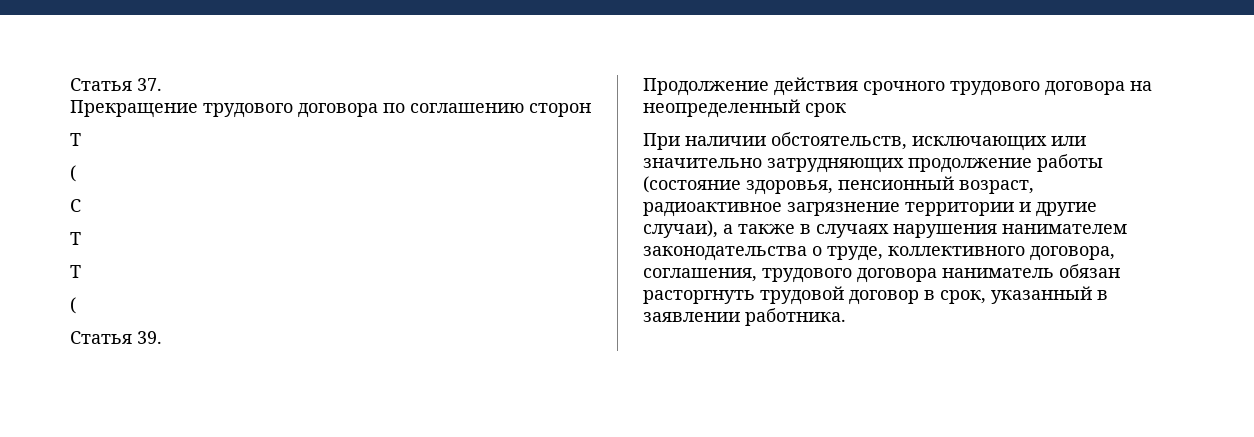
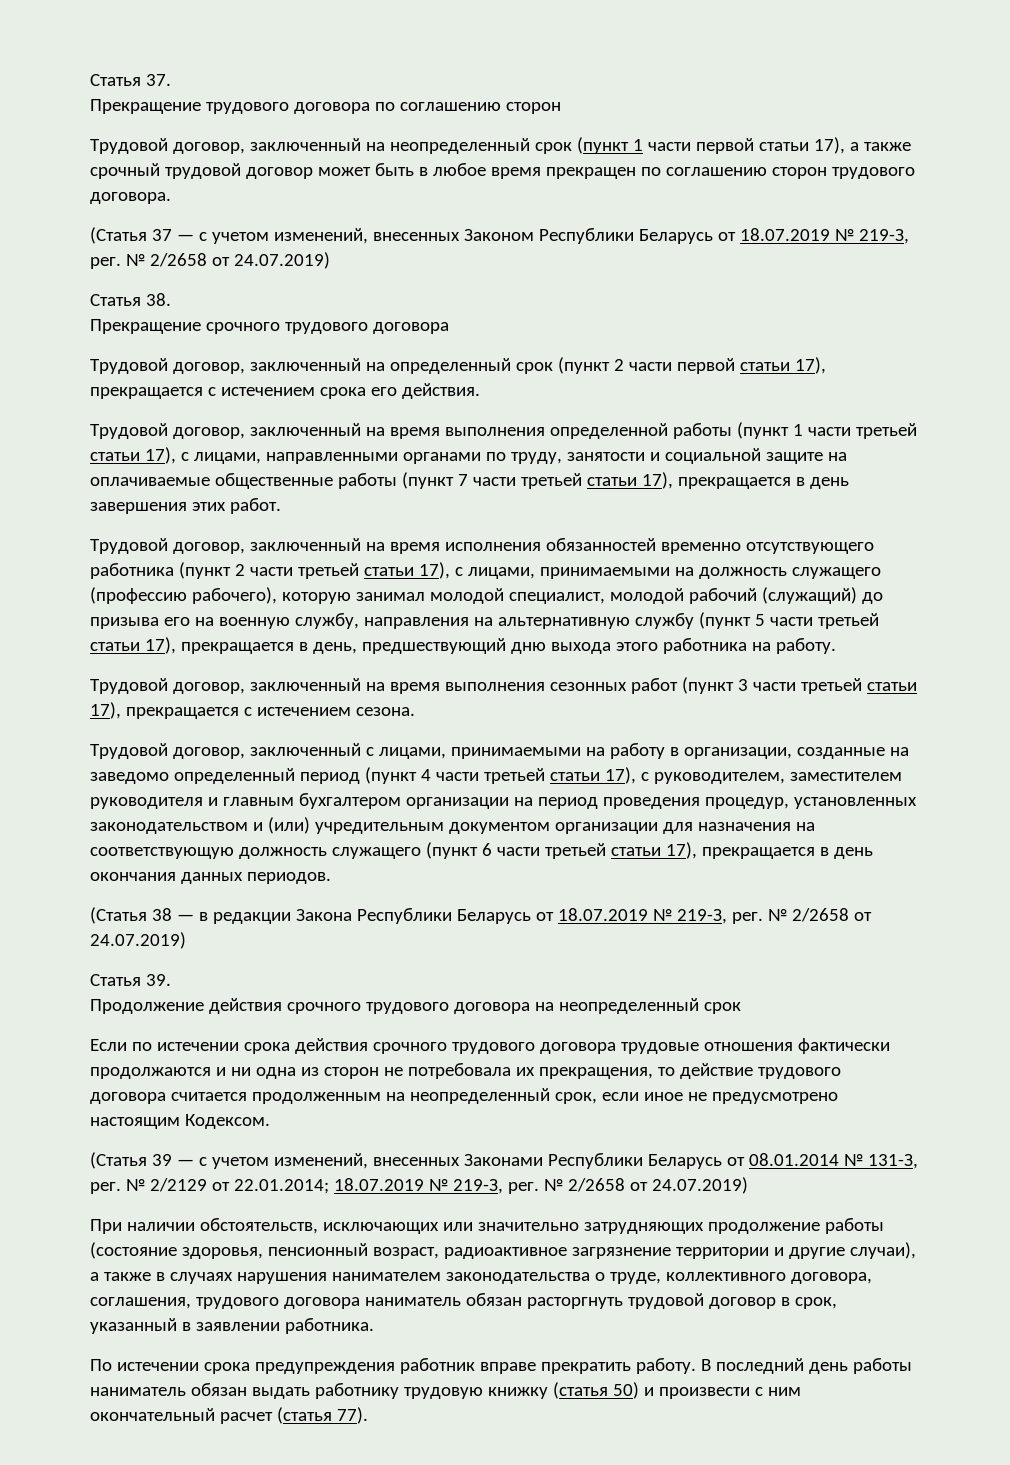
[70,133,81,146] [70,165,76,182] [70,199,81,212] [70,232,81,245] [70,265,81,278] [70,297,76,314] Т // ( // С // Т // Т // ( -> [90,137,911,154] [90,163,915,179] [90,192,171,204] [90,227,909,244] [90,252,330,269] [90,293,171,306] [90,319,449,334] [90,357,826,374] [90,383,480,399] [90,422,917,439] [90,447,847,464] [90,472,849,489] [90,498,281,514] [90,538,874,554] [90,562,881,579] [90,587,883,604] [90,612,879,629] [90,637,836,654] [90,677,917,694] [90,702,415,719] [90,743,909,759] [90,767,902,784] [90,793,917,809] [90,817,815,834] [90,842,873,859] [90,872,331,884] [90,907,872,924] [90,932,186,949] Трудовой договор, заключенный на неопределенный срок (пункт 1 части первой статьи 17), а также срочный трудовой договор может быть в любое время прекращен по соглашению сторон трудового договора. // (Статья 37 — с учетом изменений, внесенных Законом Республики Беларусь от 18.07.2019 № 219-З, рег. № 2/2658 от 24.07.2019) // Статья 38. // Прекращение срочного трудового договора // Трудовой договор, заключенный на определенный срок (пункт 2 части первой статьи 17), прекращается с истечением срока его действия. // Трудовой договор, заключенный на время выполнения определенной работы (пункт 1 части третьей статьи 17), с лицами, направленными органами по труду, занятости и социальной защите на оплачиваемые общественные работы (пункт 7 части третьей статьи 17), прекращается в день завершения этих работ. // Трудовой договор, заключенный на время исполнения обязанностей временно отсутствующего работника (пункт 2 части третьей статьи 17), с лицами, принимаемыми на должность служащего (профессию рабочего), которую занимал молодой специалист, молодой рабочий (служащий) до призыва его на военную службу, направления на альтернативную службу (пункт 5 части третьей статьи 17), прекращается в день, предшествующий дню выхода этого работника на работу. // Трудовой договор, заключенный на время выполнения сезонных работ (пункт 3 части третьей статьи 17), прекращается с истечением сезона. // Трудовой договор, заключенный с лицами, принимаемыми на работу в организации, созданные на заведомо определенный период (пункт 4 части третьей статьи 17), с руководителем, заместителем руководителя и главным бухгалтером организации на период проведения процедур, установленных законодательством и (или) учредительным документом организации для назначения на соответствующую должность служащего (пункт 6 части третьей статьи 17), прекращается в день окончания данных периодов. // (Статья 38 — в редакции Закона Республики Беларусь от 18.07.2019 № 219-З, рег. № 2/2658 от 24.07.2019)
(846, 110) none -> [90,1038,890,1054] [90,1063,841,1079] [90,1088,838,1104] [90,1114,270,1129] [90,1152,918,1169] [90,1177,748,1194] // Если по истечении срока действия срочного трудового договора трудовые отношения фактически продолжаются и ни одна из сторон не потребовала их прекращения, то действие трудового договора считается продолженным на неопределенный срок, если иное не предусмотрено настоящим Кодексом. // (Статья 39 — с учетом изменений, внесенных Законами Республики Беларусь от 08.01.2014 № 131-З, рег. № 2/2129 от 22.01.2014; 18.07.2019 № 219-З, рег. № 2/2658 от 24.07.2019)
(846, 317) none -> [90,1358,912,1374] [90,1382,801,1399] [90,1407,368,1424] // По истечении срока предупреждения работник вправе прекратить работу. В последний день работы наниматель обязан выдать работнику трудовую книжку (статья 50) и произвести с ним окончательный расчет (статья 77).

